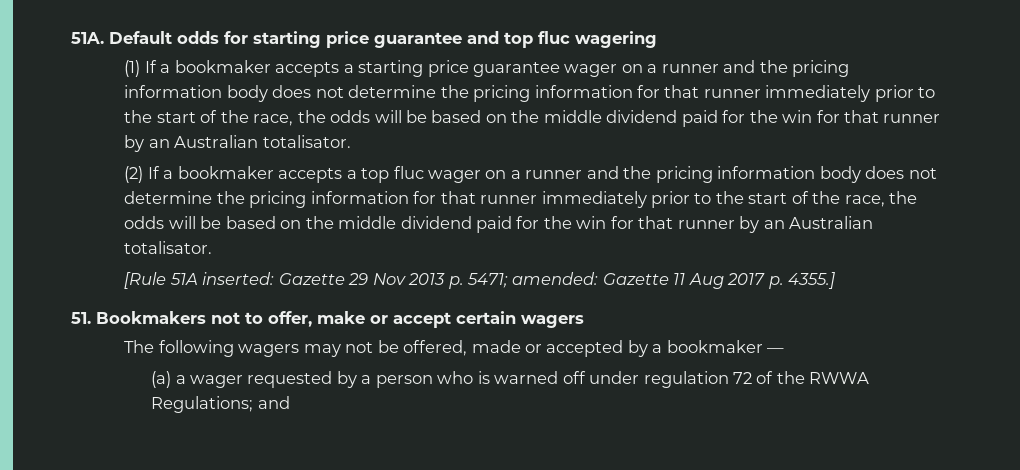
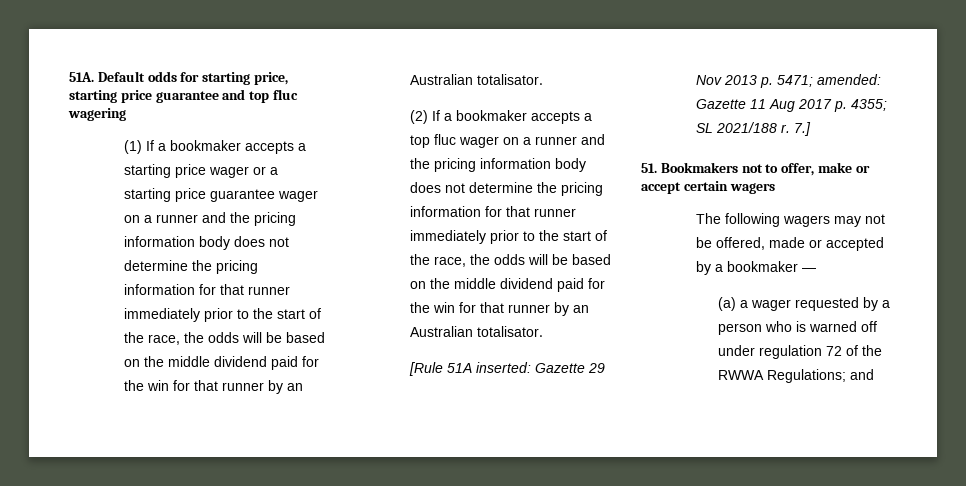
(321, 39) none -> [253,72,288,85] [69,90,117,103] price, starting
(469, 68) none -> [208,166,278,178] [123,188,206,202] wager or a starting price
[788,272,836,289] 4355.] -> [850,99,887,111] [695,122,811,136] 4355; SL 2021/188 r. 7.]

